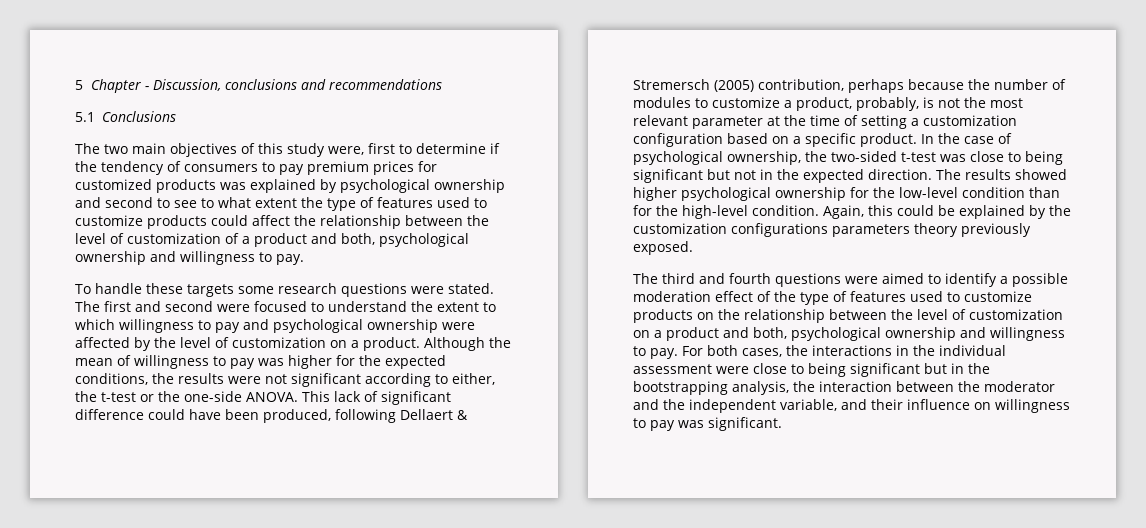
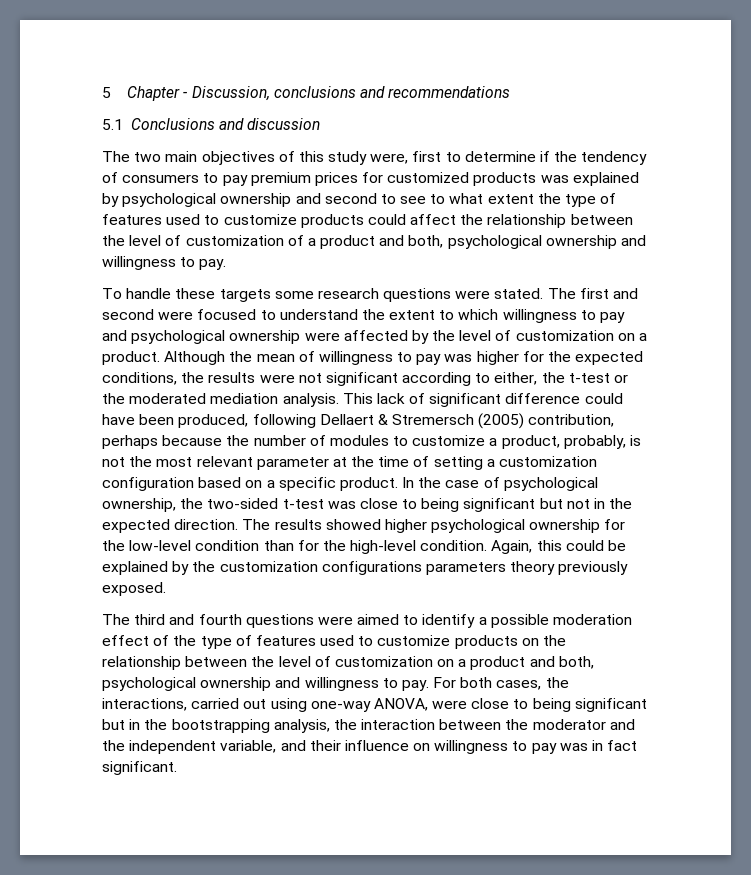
(176, 116) none -> [218,118,321,130] and discussion
[184,391,298,402] one-side ANOVA. -> [129,393,339,407] moderated mediation analysis.
[812,345,1006,356] [633,364,712,374] interactions in the individual assessment -> [102,698,428,712] interactions, carried out using one-way ANOVA,
(704, 424) none -> [592,740,638,751] in fact

